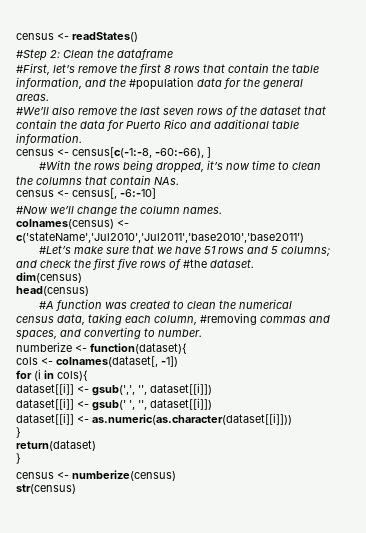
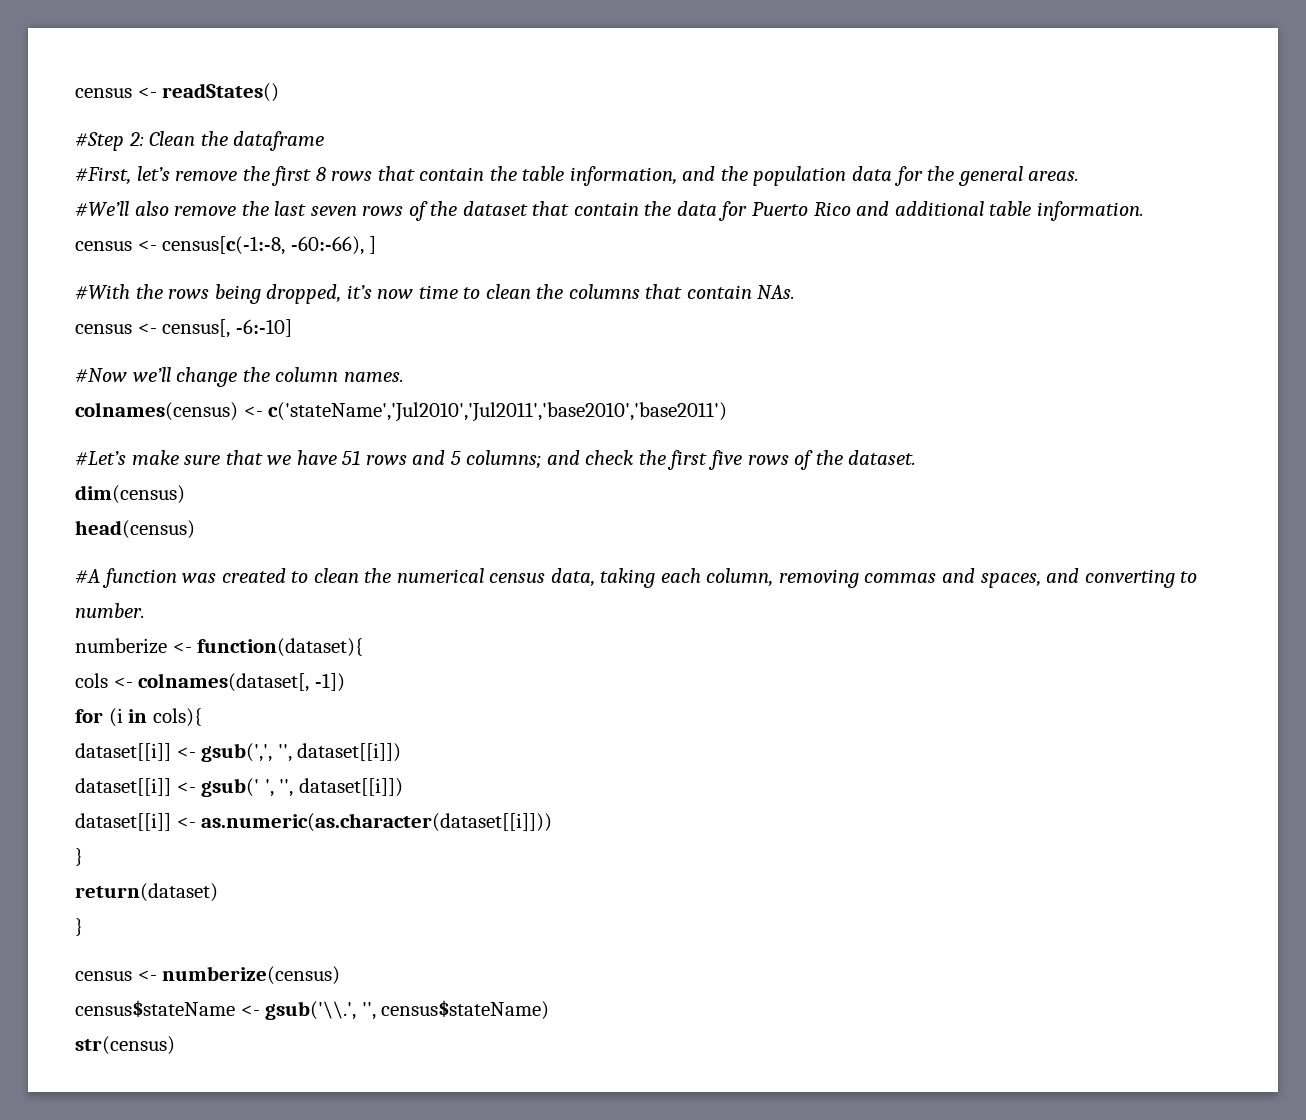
[129,77,194,90] #population -> [753,166,847,186] population
[183,259,207,268] #the -> [815,450,843,465] the
[200,313,257,325] #removing -> [778,569,859,588] removing
(176, 475) none -> [75,1000,550,1020] // census$stateName <- gsub('\\.', '', census$stateName)

